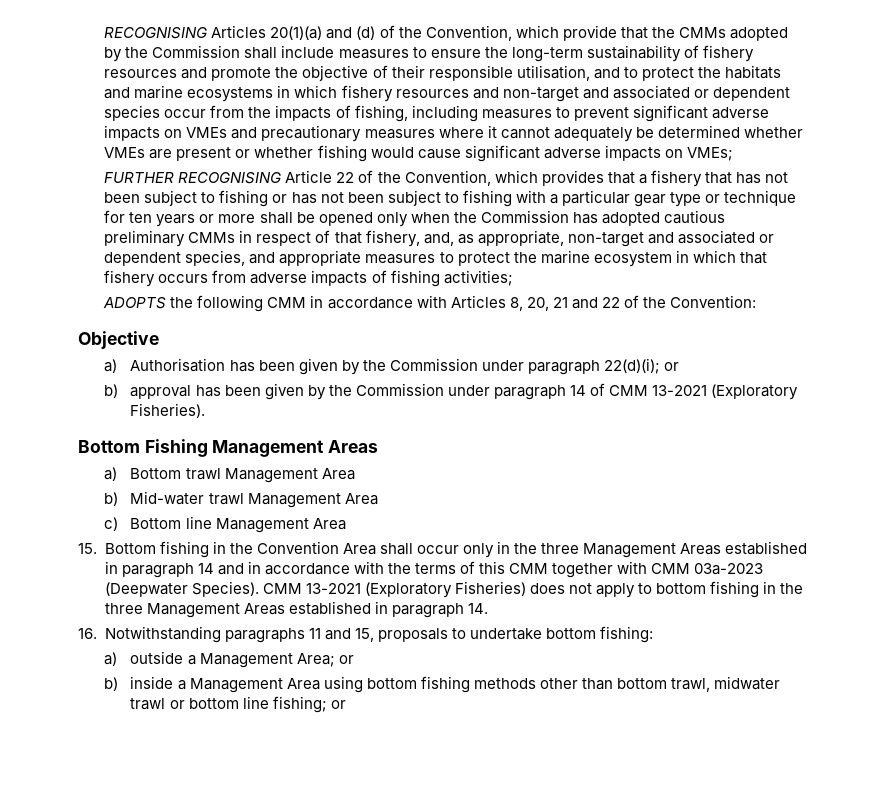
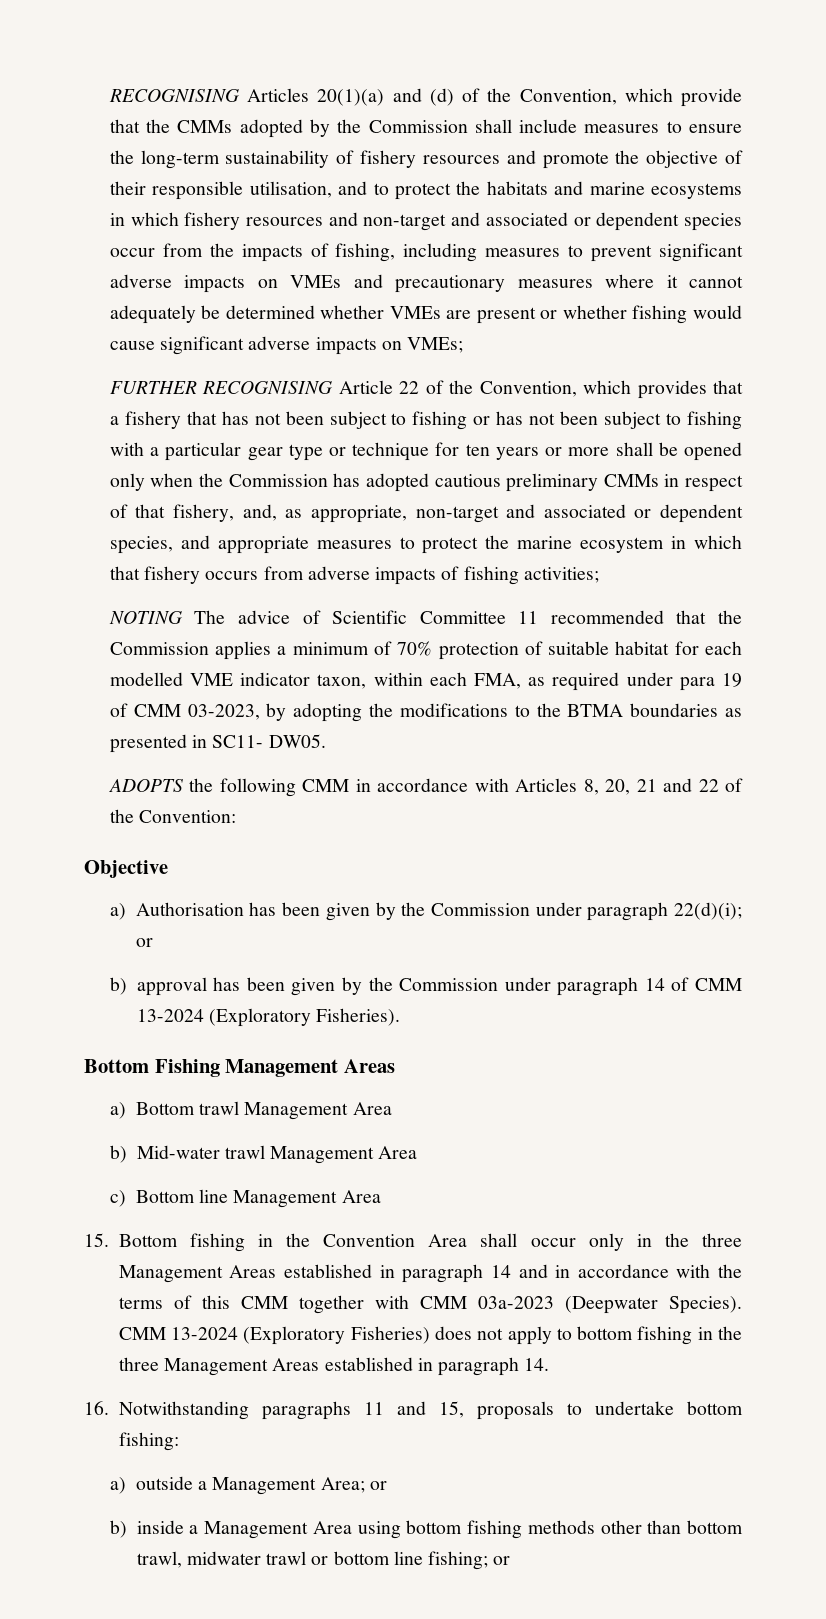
(513, 278) none -> [108,610,742,624] [109,641,743,660] [109,672,742,691] [109,703,742,722] [109,734,326,753] // NOTING The advice of Scientific Committee 11 recommended that the Commission applies a minimum of 70% protection of suitable habitat for each modelled VME indicator taxon, within each FMA, as required under para 19 of CMM 03-2023, by adopting the modifications to the BTMA boundaries as presented in SC11- DW05.
[652,385,708,396] 13-2021 -> [136,1009,204,1022] 13-2024
[305,583,361,594] 13-2021 -> [171,1327,239,1340] 13-2024

